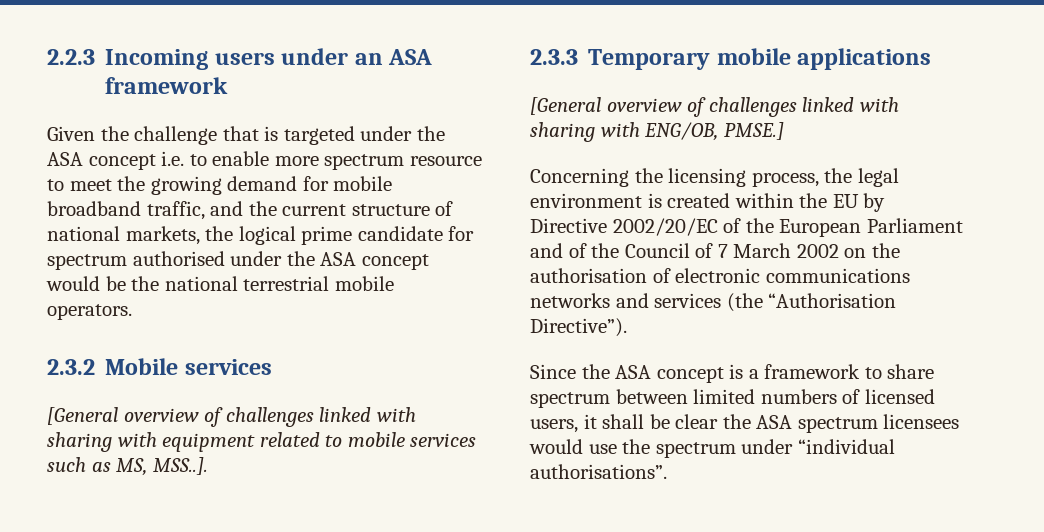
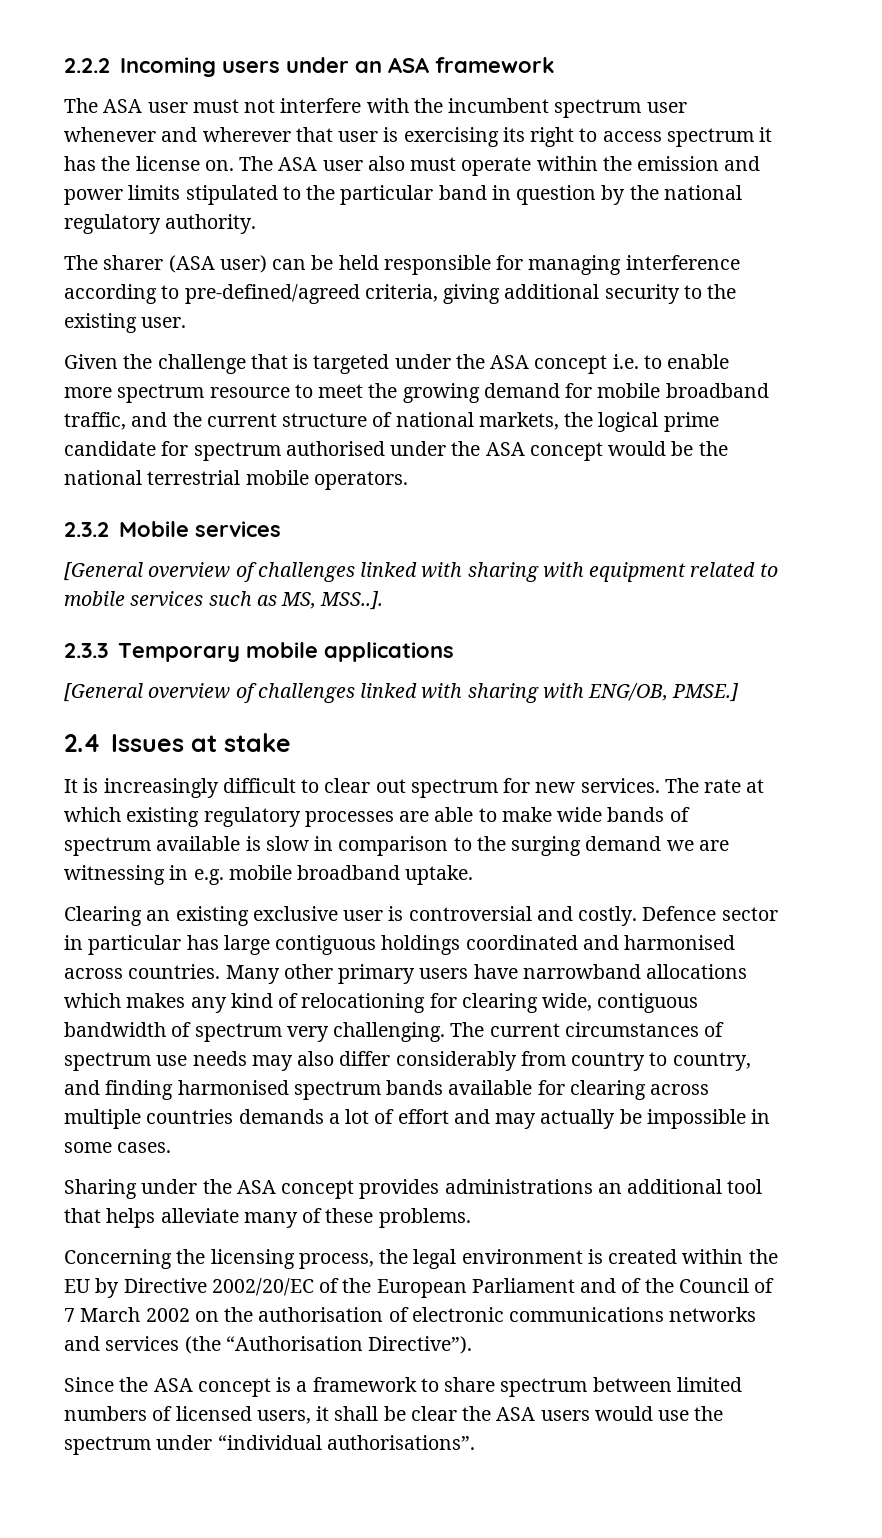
[47,49,95,65] 2.2.3 -> [64,58,110,73] 2.2.2
(229, 85) none -> [64,98,687,118] [64,127,773,147] [64,156,761,176] [64,185,742,205] [64,214,257,234] [64,255,740,275] [64,284,737,304] [64,313,187,333] // The ASA user must not interfere with the incumbent spectrum user whenever and wherever that user is exercising its right to access spectrum it has the license on. The ASA user also must operate within the emission and power limits stipulated to the particular band in question by the national regulatory authority. // The sharer (ASA user) can be held responsible for managing interference according to pre-defined/agreed criteria, giving additional security to the existing user.
(784, 131) none -> [64,733,291,752] [64,778,765,798] [64,807,690,827] [64,836,729,856] [64,865,474,885] [64,906,778,926] [64,935,736,955] [64,964,748,984] [64,993,699,1013] [64,1022,725,1042] [64,1051,751,1071] [64,1080,710,1100] [64,1109,771,1129] [64,1142,172,1153] [64,1179,763,1199] [64,1208,471,1228] // 2.4 Issues at stake // It is increasingly difficult to clear out spectrum for new services. The rate at which existing regulatory processes are able to make wide bands of spectrum available is slow in comparison to the surging demand we are witnessing in e.g. mobile broadband uptake. // Clearing an existing exclusive user is controversial and costly. Defence sector in particular has large contiguous holdings coordinated and harmonised across countries. Many other primary users have narrowband allocations which makes any kind of relocationing for clearing wide, contiguous bandwidth of spectrum very challenging. The current circumstances of spectrum use needs may also differ considerably from country to country, and finding harmonised spectrum bands available for clearing across multiple countries demands a lot of effort and may actually be impossible in some cases. // Sharing under the ASA concept provides administrations an additional tool that helps alleviate many of these problems.
[797,414,960,433] spectrum licensees -> [540,1410,590,1421] users

